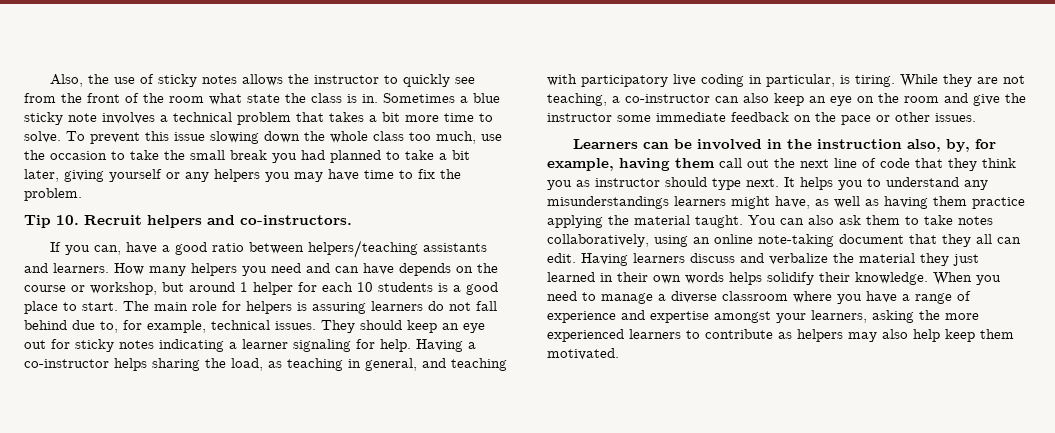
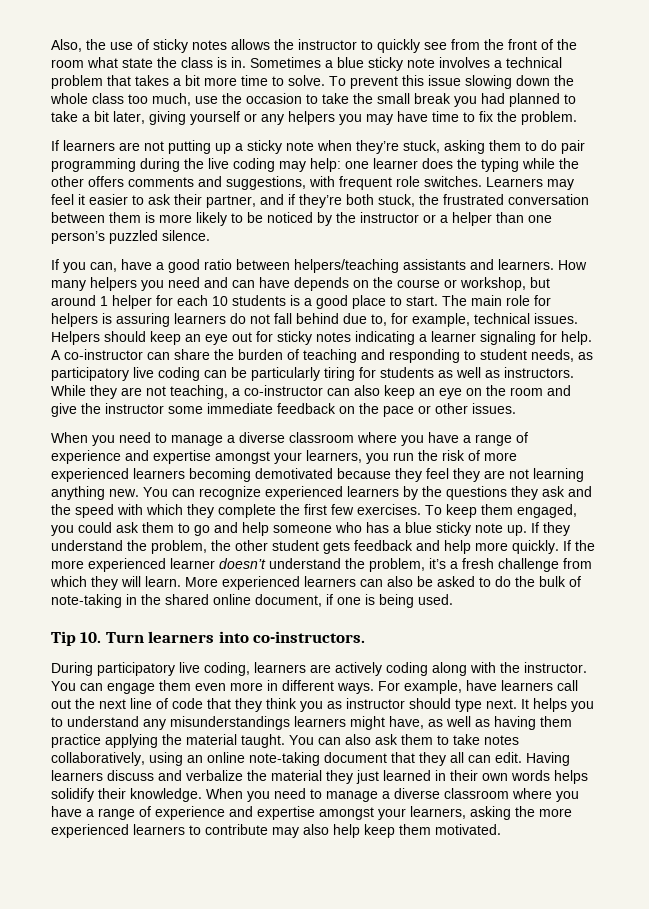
[24,215,352,228] Tip 10. Recruit helpers and co-instructors. -> [51,140,585,154] [51,158,579,172] [51,176,574,190] [51,194,589,208] [51,212,552,226] [51,230,210,244] If learners are not putting up a sticky note when they’re stuck, asking them to do pair programming during the live coding may help: one learner does the typing while the other offers comments and suggestions, with frequent role switches. Learners may feel it easier to ask their partner, and if they’re both stuck, the frustrated conversation between them is more likely to be noticed by the instructor or a helper than one person’s puzzled silence.
[321,320,355,333] They -> [51,331,100,345] Helpers
[416,339,476,352] [24,358,507,371] [547,74,895,87] Having a co-instructor helps sharing the load, as teaching in general, and teaching with participatory live coding in particular, is tiring. -> [51,349,593,363] [51,367,574,381] A co-instructor can share the burden of teaching and responding to student needs, as participatory live coding can be particularly tiring for students as well as instructors.
[572,139,996,152] [547,158,715,171] Learners can be involved in the instruction also, by, for example, having them -> [51,432,528,446] [51,450,517,464] [51,468,584,482] [51,486,592,500] [51,504,577,518] [51,522,570,536] [51,540,595,554] [51,558,592,572] [50,576,581,590] [51,594,453,608] [51,631,366,646] [51,662,587,676] [51,680,553,694] When you need to manage a diverse classroom where you have a range of experience and expertise amongst your learners, you run the risk of more experienced learners becoming demotivated because they feel they are not learning anything new. You can recognize experienced learners by the questions they ask and the speed with which they complete the first few exercises. To keep them engaged, you could ask them to go and help someone who has a blue sticky note up. If they understand the problem, the other student gets feedback and help more quickly. If the more experienced learner doesn’t understand the problem, it’s a fresh challenge from which they will learn. More experienced learners can also be asked to do the bulk of note-taking in the shared online document, if one is being used. // Tip 10. Turn learners into co-instructors. // During participatory live coding, learners are actively coding along with the instructor. You can engage them even more in different ways. For example, have learners
[778,329,843,342] as helpers -> (268, 829) none

